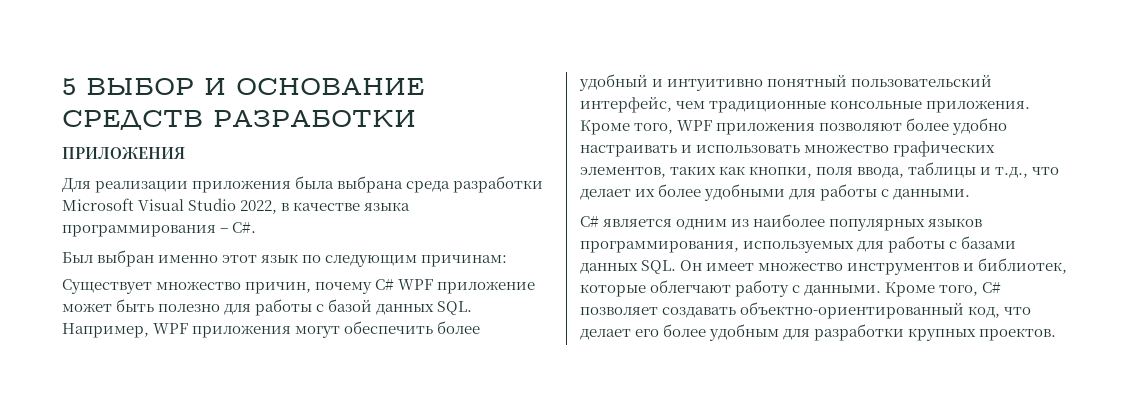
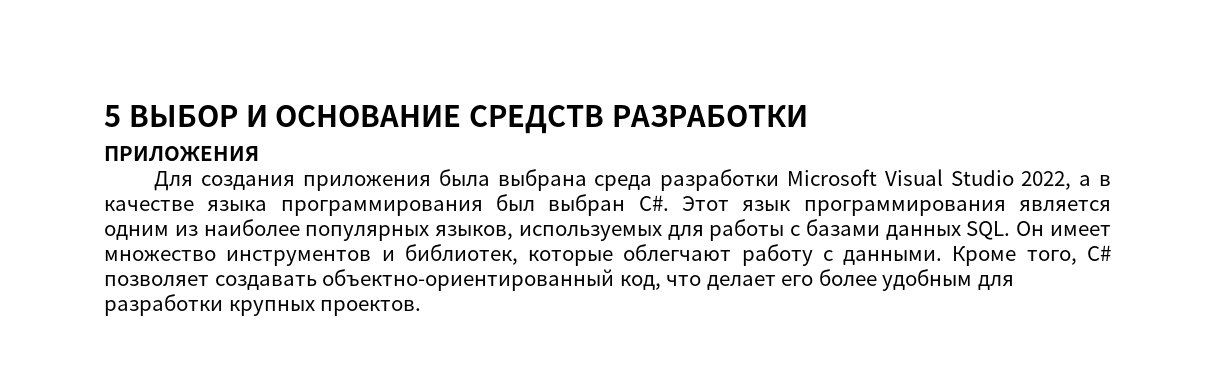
[95,181,189,193] реализации -> [201,175,296,190] создания
(278, 207) none -> [1079,175,1092,186] а
[220,228,229,233] – -> [496,194,626,216] был выбран
[62,250,508,267] [62,279,536,294] [62,299,473,316] [62,321,481,338] [579,74,993,91] [580,96,1031,113] [580,118,1008,135] [580,141,996,157] [580,162,1060,178] [580,184,971,201] [580,216,599,227] // Был выбран именно этот язык по следующим причинам: // Существует множество причин, почему C# WPF приложение может быть полезно для работы с базой данных SQL. Например, WPF приложения могут обеспечить более удобный и интуитивно понятный пользовательский интерфейс, чем традиционные консольные приложения. Кроме того, WPF приложения позволяют более удобно настраивать и использовать множество графических элементов, таких как кнопки, поля ввода, таблицы и т.д., что делает их более удобными для работы с данными. // C# -> [682,196,1006,216] Этот язык программирования
[928,218,983,227] [580,241,739,253] языков программирования, -> [435,225,514,240] языков,

